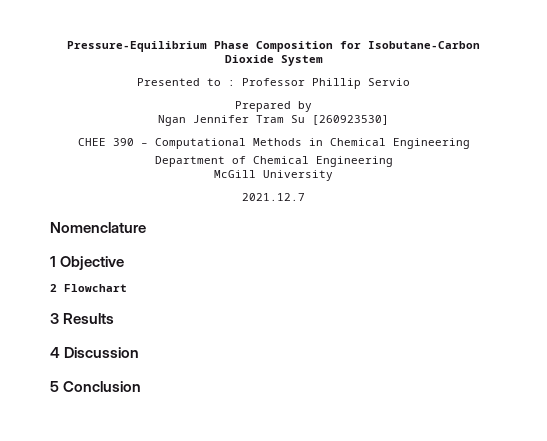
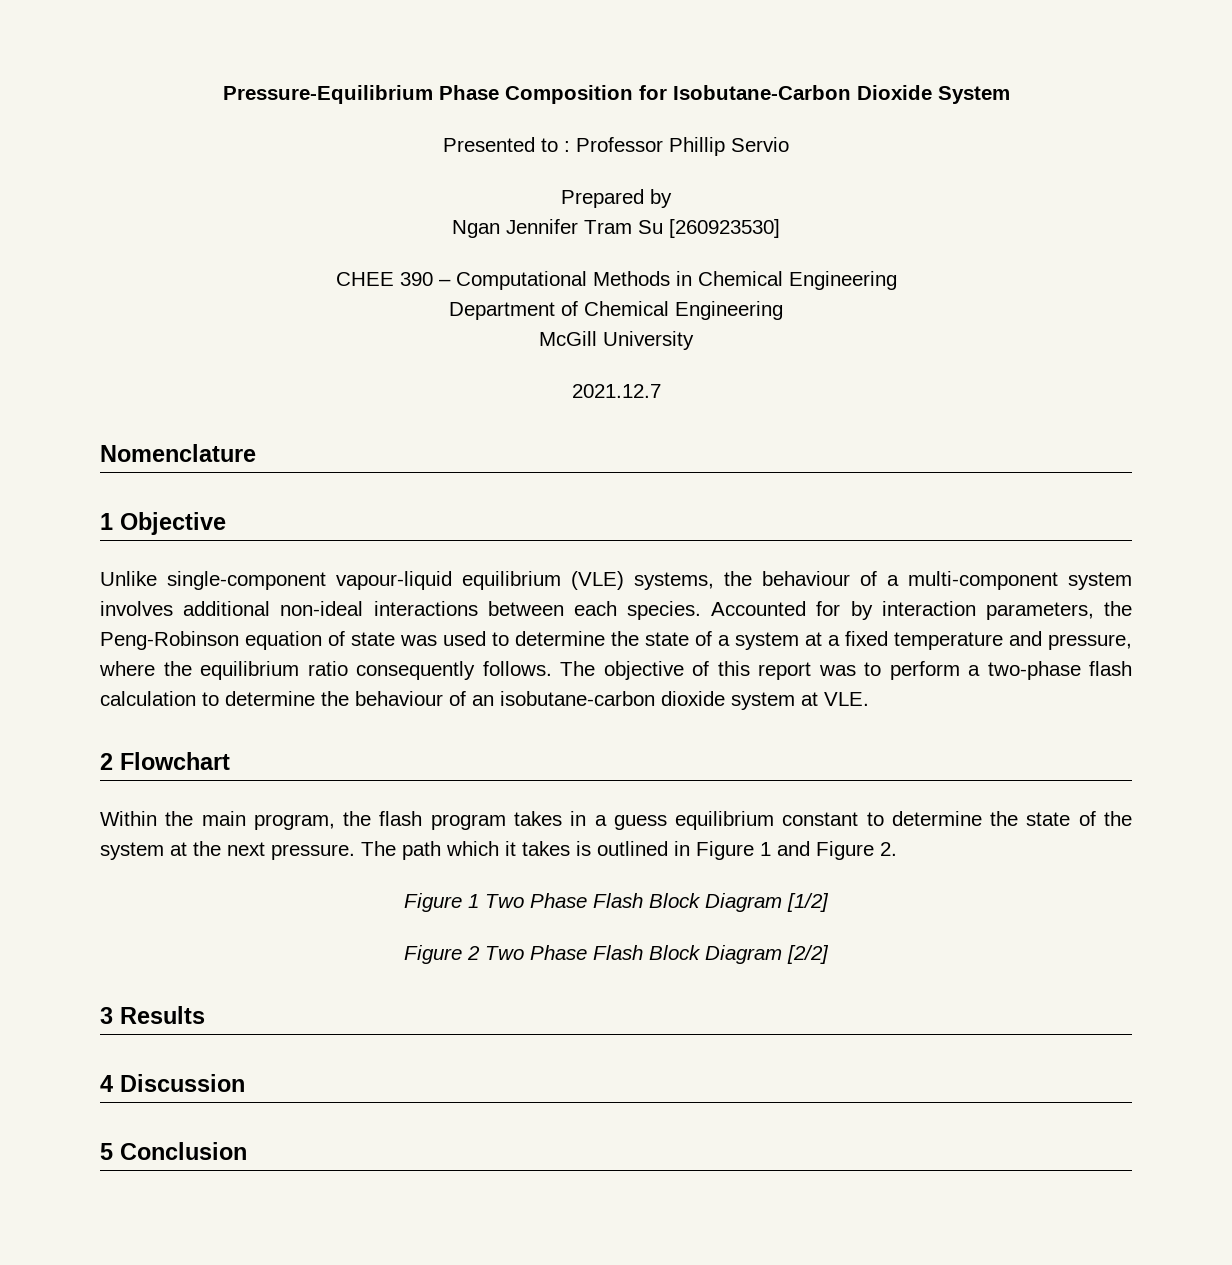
[50,284,127,292] 2 Flowchart -> [100,571,1132,590] [100,601,1132,620] [100,631,1132,650] [99,661,1132,680] [100,691,869,710] [100,752,230,770] [100,811,1133,830] [100,841,897,860] [404,893,829,912] [404,945,829,964] Unlike single-component vapour-liquid equilibrium (VLE) systems, the behaviour of a multi-component system involves additional non-ideal interactions between each species. Accounted for by interaction parameters, the Peng-Robinson equation of state was used to determine the state of a system at a fixed temperature and pressure, where the equilibrium ratio consequently follows. The objective of this report was to perform a two-phase flash calculation to determine the behaviour of an isobutane-carbon dioxide system at VLE. // 2 Flowchart // Within the main program, the flash program takes in a guess equilibrium constant to determine the state of the system at the next pressure. The path which it takes is outlined in Figure 1 and Figure 2. // Figure 1 Two Phase Flash Block Diagram [1/2] // Figure 2 Two Phase Flash Block Diagram [2/2]

